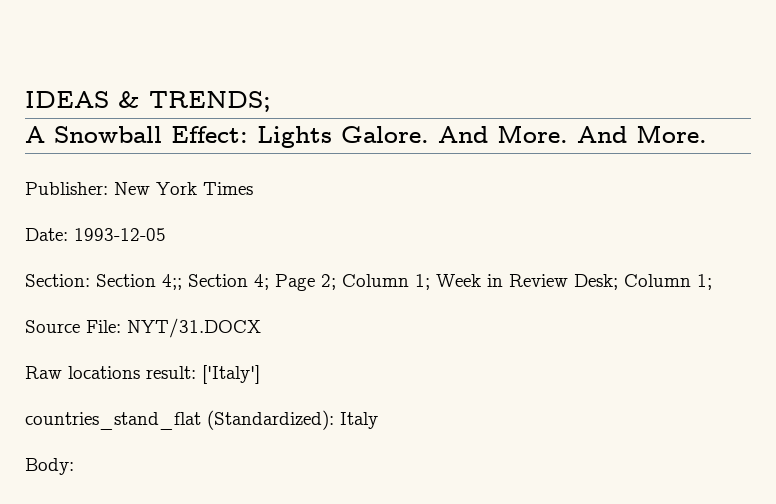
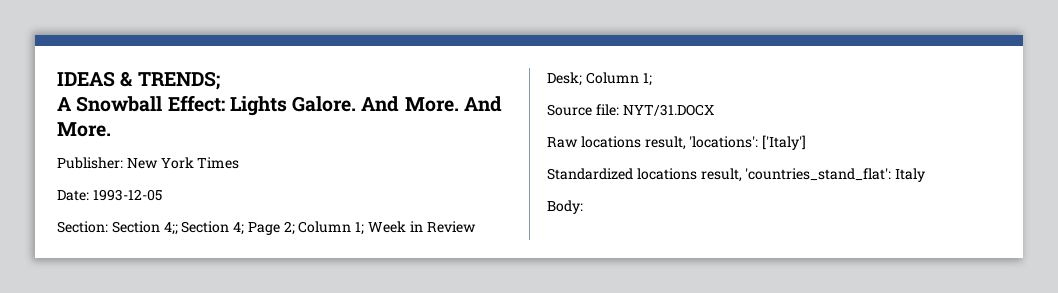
[86,320,121,333] File: -> [595,104,619,116] file:
[146,366,196,379] result: -> [644,136,759,150] result, 'locations':
[25,410,334,430] countries_stand_flat (Standardized): -> [547,168,892,182] Standardized locations result, 'countries_stand_flat':

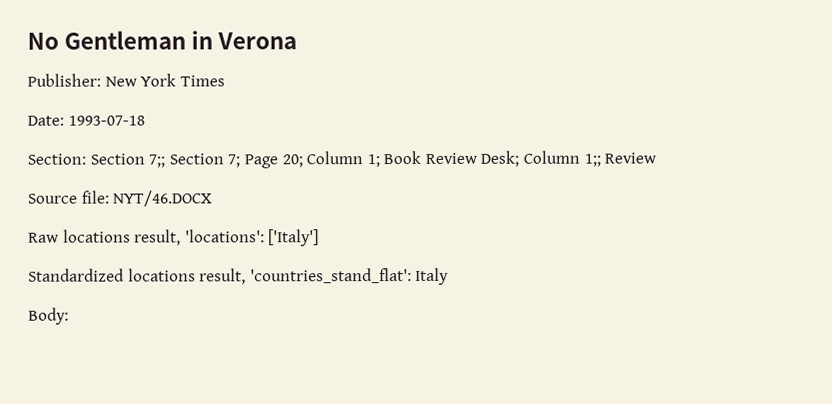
[57,71,220,90] [57,95,502,116] [57,122,111,137] IDEAS & TRENDS; // A Snowball Effect: Lights Galore. And More. And More. -> [27,30,298,50] No Gentleman in Verona
[92,189,162,201] 1993-12-05 -> [67,115,145,126] 1993-07-18
[163,221,423,235] 4;; Section 4; Page 2; Column 1; Week in -> [148,150,422,169] 7;; Section 7; Page 20; Column 1; Book
[642,73,652,86] 1; -> [583,152,657,167] 1;; Review
[622,104,714,116] NYT/31.DOCX -> [112,190,214,207] NYT/46.DOCX

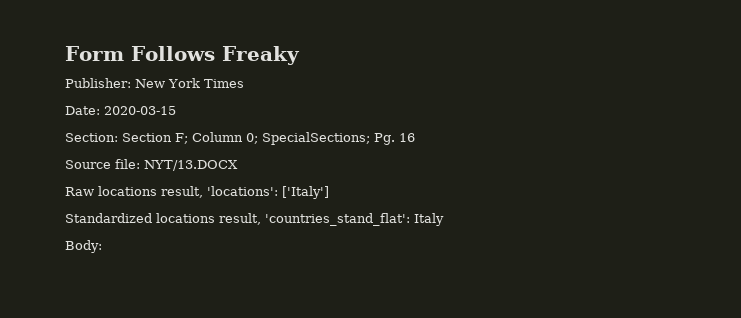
[27,30,298,50] No Gentleman in Verona -> [65,46,300,65] Form Follows Freaky
[67,115,145,126] 1993-07-18 -> [104,106,176,115] 2020-03-15
[148,150,657,169] 7;; Section 7; Page 20; Column 1; Book Review Desk; Column 1;; Review -> [175,132,415,145] F; Column 0; SpecialSections; Pg. 16
[112,190,214,207] NYT/46.DOCX -> [144,160,238,171] NYT/13.DOCX

